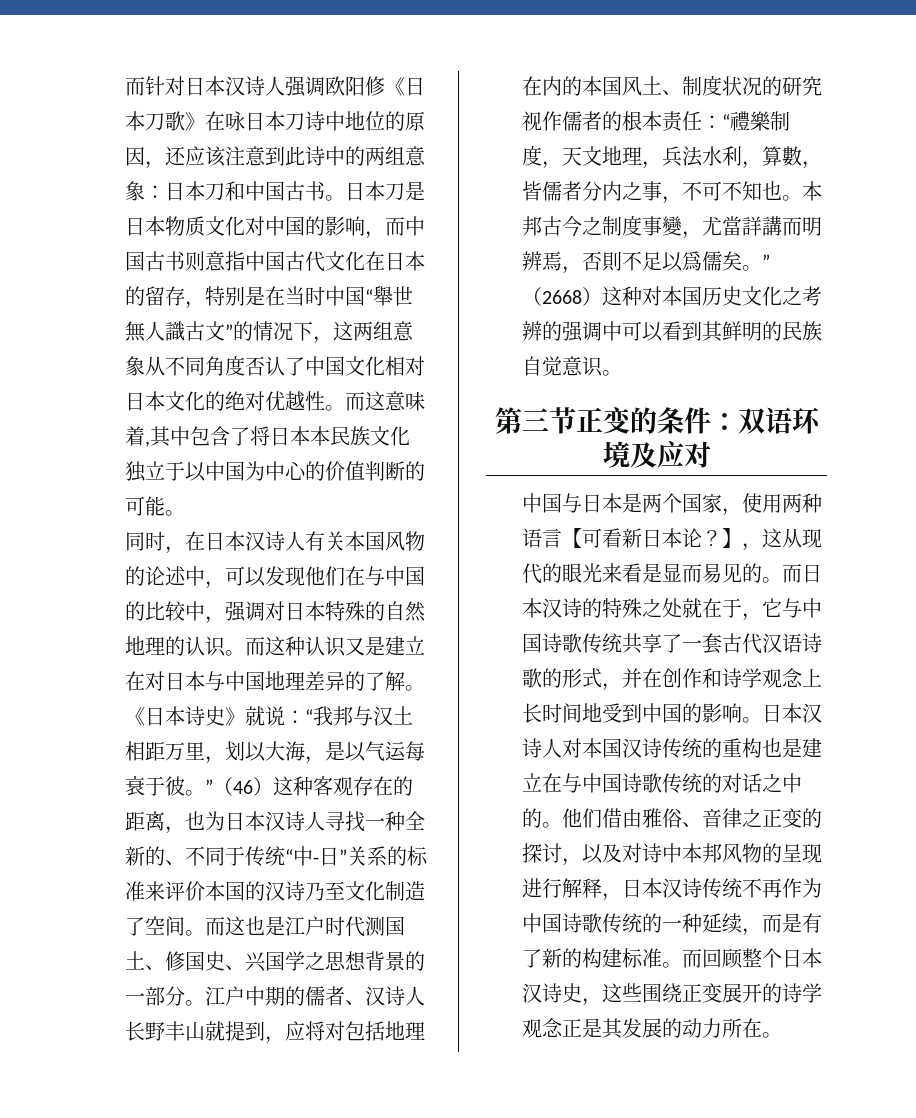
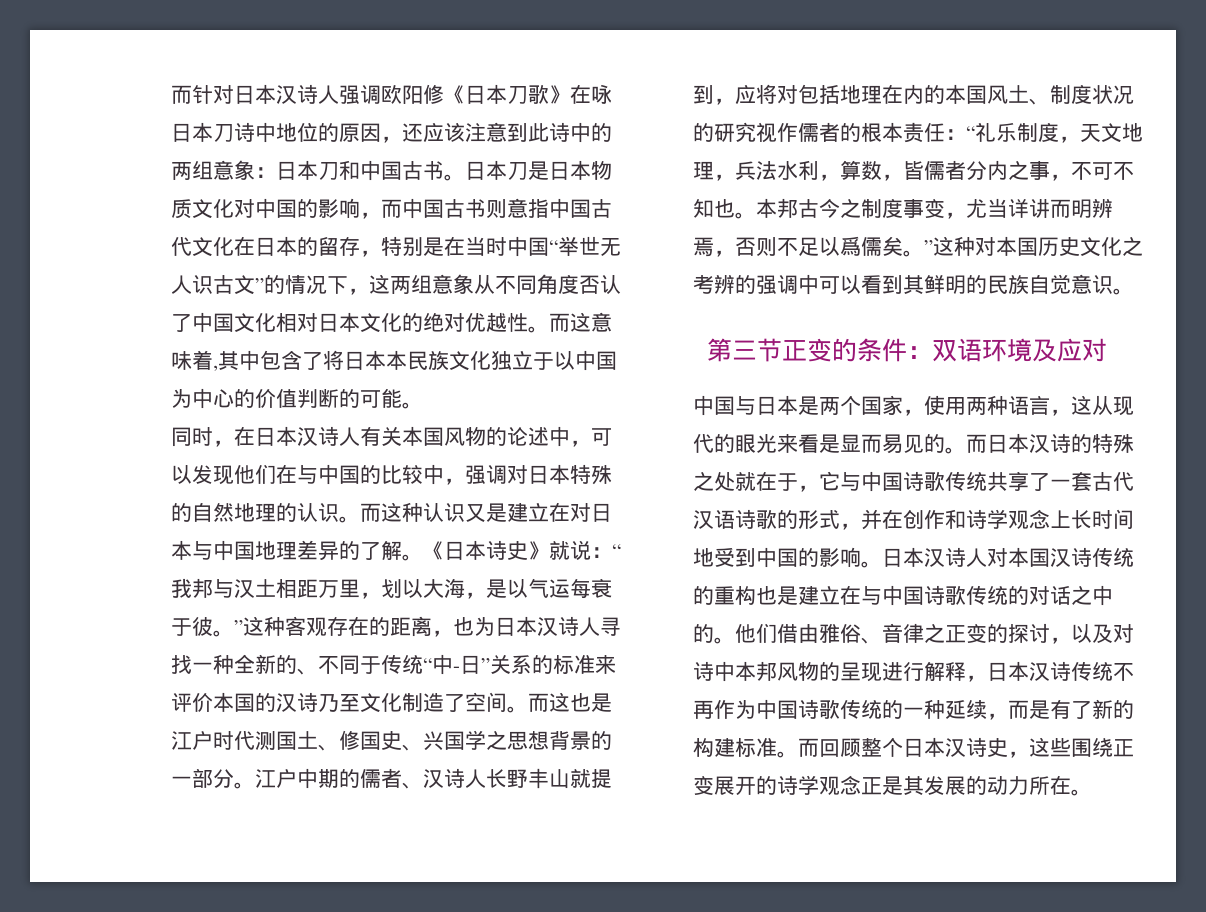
[373,285,414,306] [125,321,186,342] 舉世無人識 -> [557,236,621,256] [170,275,213,294] 举世无人识
[213,777,274,796] （46） -> (243, 627) none
[730,111,772,131] 禮樂 -> [974,122,1017,142] 礼乐
[782,146,803,166] 數 -> [860,161,882,180] 数
[662,216,783,239] 變，尤當詳講 -> [923,198,1050,219] 变，尤当详讲
[602,251,623,272] 則 -> [755,237,777,256] 则
[522,287,603,306] （2668） -> (933, 247) none
[562,528,743,548] 【可看新日本论？】 -> (1050, 405) none

